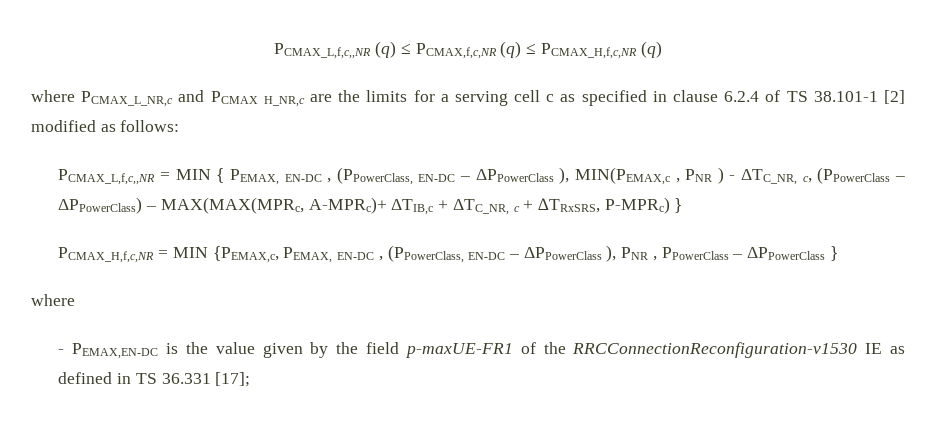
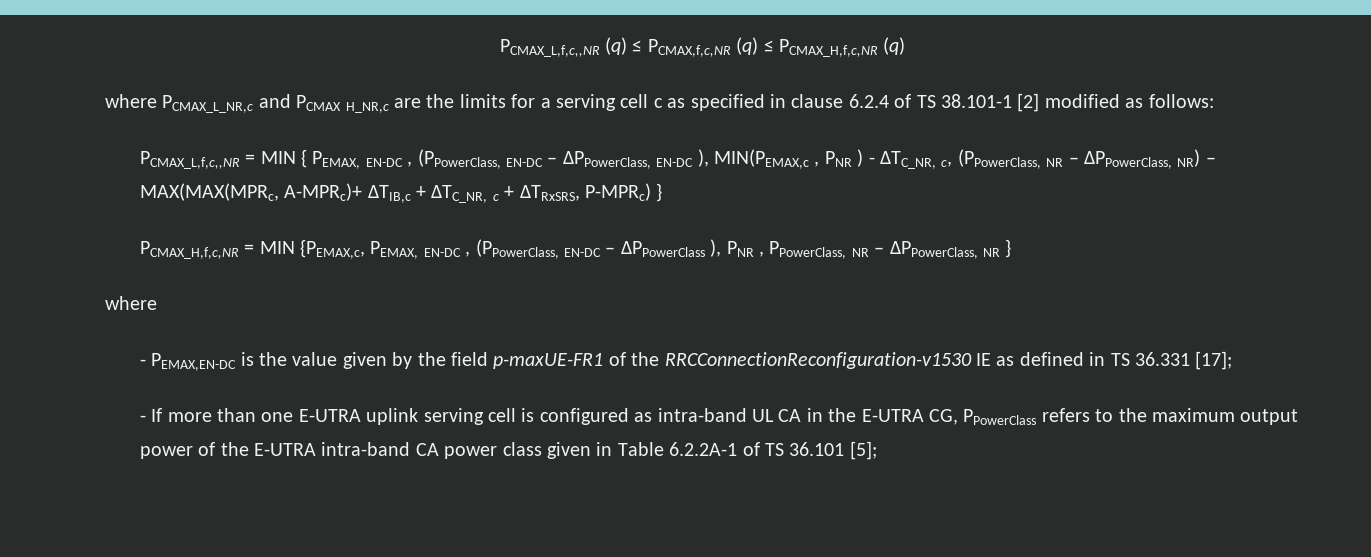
[475,169,554,182] ΔPPowerClass -> [562,151,694,169] ΔPPowerClass, EN-DC
[817,167,905,184] [58,197,143,214] (PPowerClass – ΔPPowerClass) -> [957,149,1201,169] (PPowerClass, NR – ΔPPowerClass, NR)
[661,247,826,260] PPowerClass – ΔPPowerClass -> [769,241,1000,259] PPowerClass, NR – ΔPPowerClass, NR
(251, 379) none -> [139,408,1299,425] [139,441,877,460] // - If more than one E-UTRA uplink serving cell is configured as intra-band UL CA in the E-UTRA CG, PPowerClass refers to the maximum output power of the E-UTRA intra-band CA power class given in Table 6.2.2A-1 of TS 36.101 [5];

